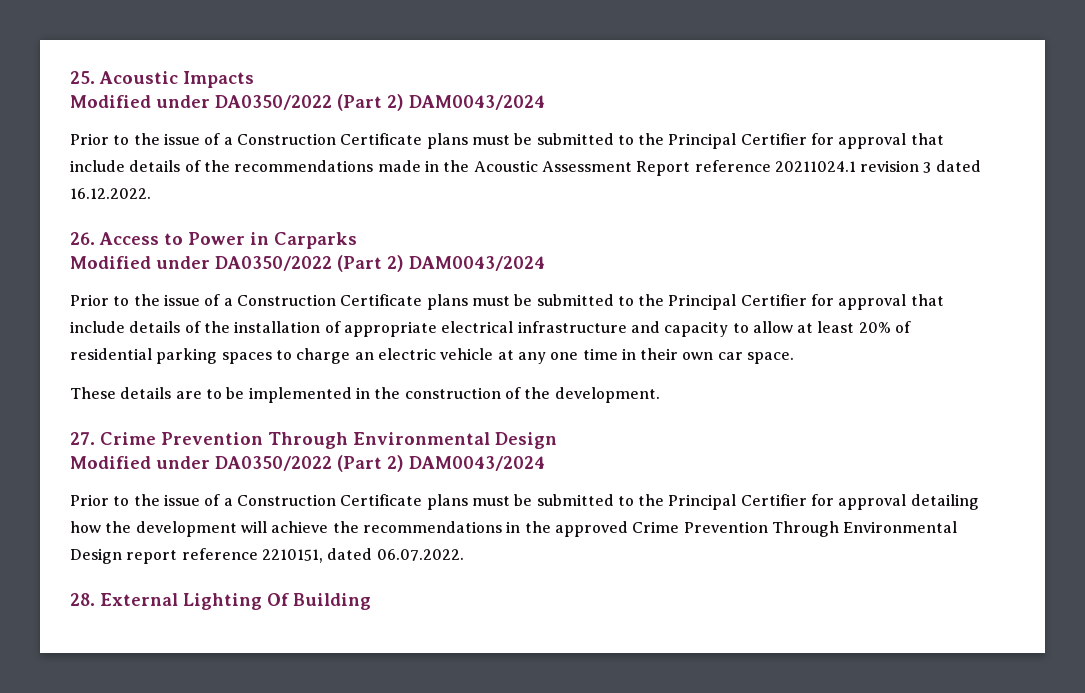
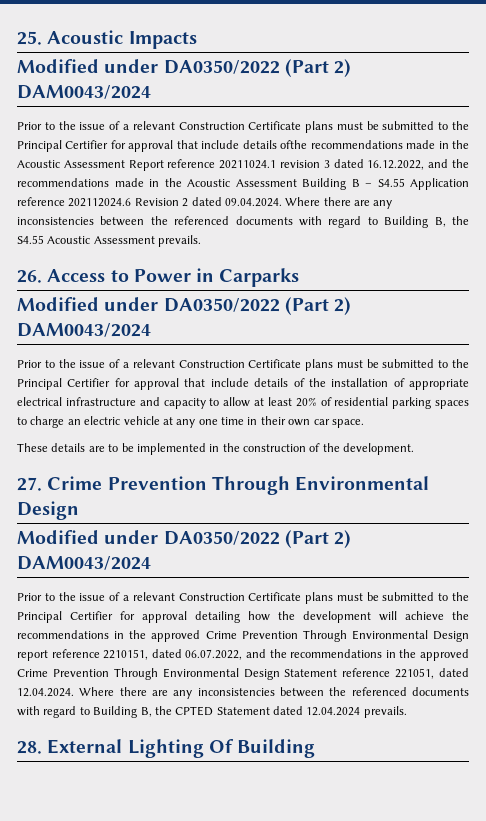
(233, 141) none -> [132,121,175,130] relevant
[184,160,230,172] of the -> [280,140,308,149] ofthe
[70,188,151,199] 16.12.2022. -> [367,159,470,170] [17,178,469,190] [17,197,393,209] [17,216,469,228] [17,235,202,247] 16.12.2022, and the recommendations made in the Acoustic Assessment Building B – S4.55 Application reference 202112024.6 Revision 2 dated 09.04.2024. Where there are any inconsistencies between the referenced documents with regard to Building B, the S4.55 Acoustic Assessment prevails.
(233, 302) none -> [132,359,175,368] relevant
(233, 502) none -> [132,592,175,601] relevant
[376,549,464,561] 06.07.2022. -> [185,649,470,661] [17,668,469,680] [17,687,469,699] [17,706,407,718] 06.07.2022, and the recommendations in the approved Crime Prevention Through Environmental Design Statement reference 221051, dated 12.04.2024. Where there are any inconsistencies between the referenced documents with regard to Building B, the CPTED Statement dated 12.04.2024 prevails.

